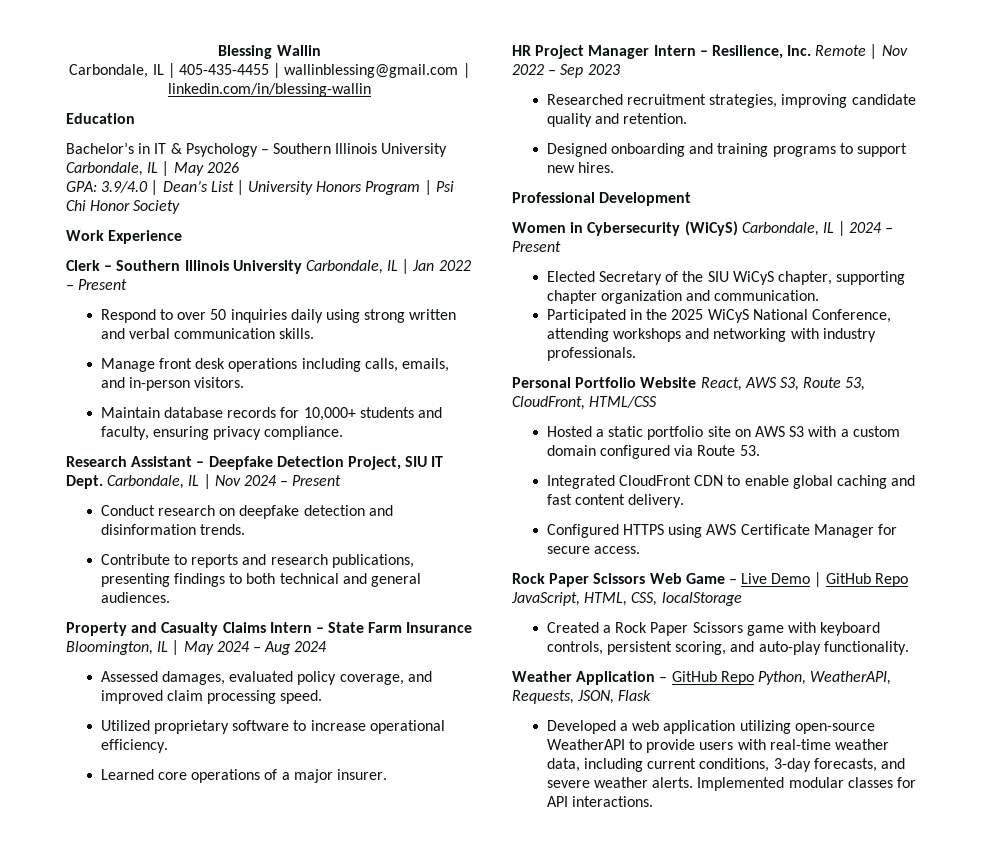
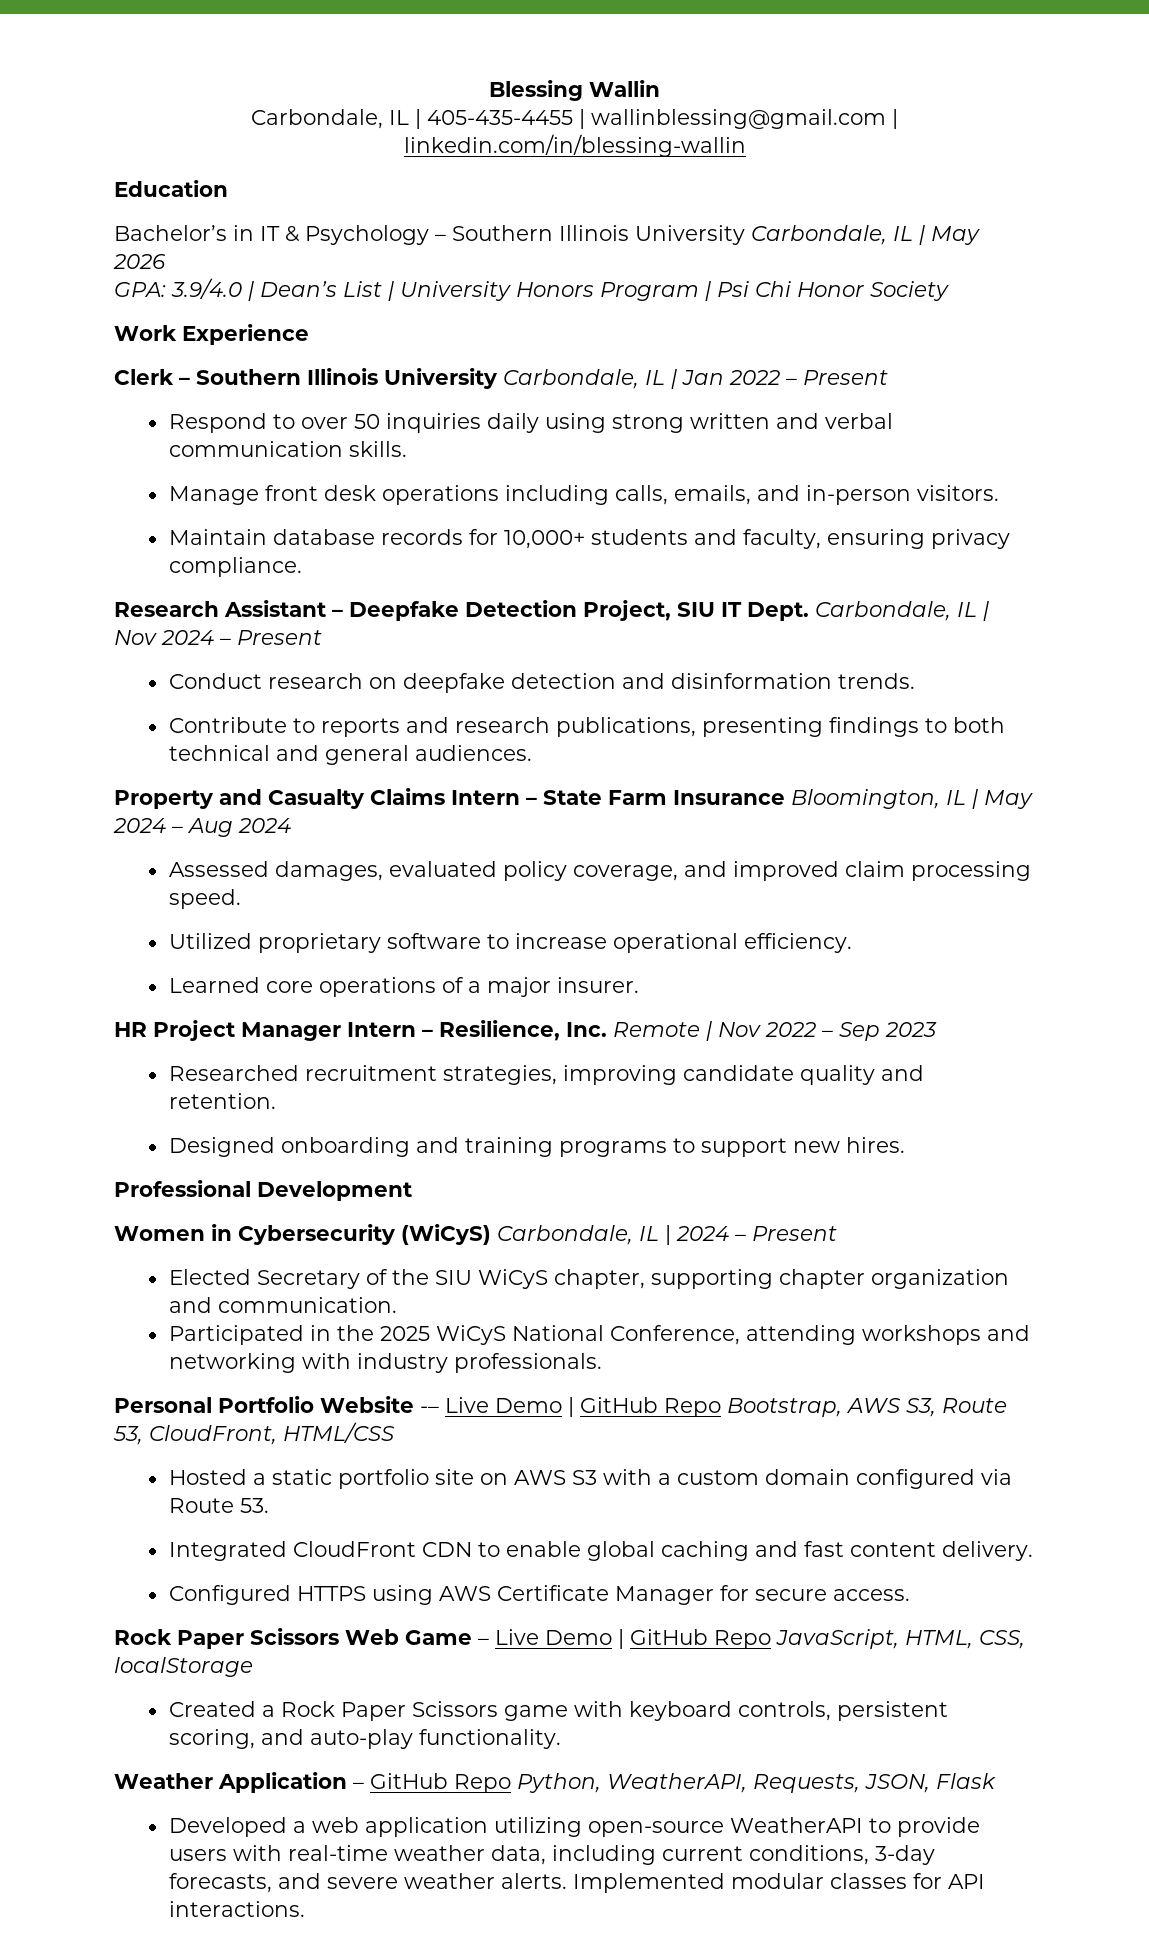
[700,377,742,391] React, -> [420,1397,842,1417] -– Live Demo | GitHub Repo Bootstrap,

